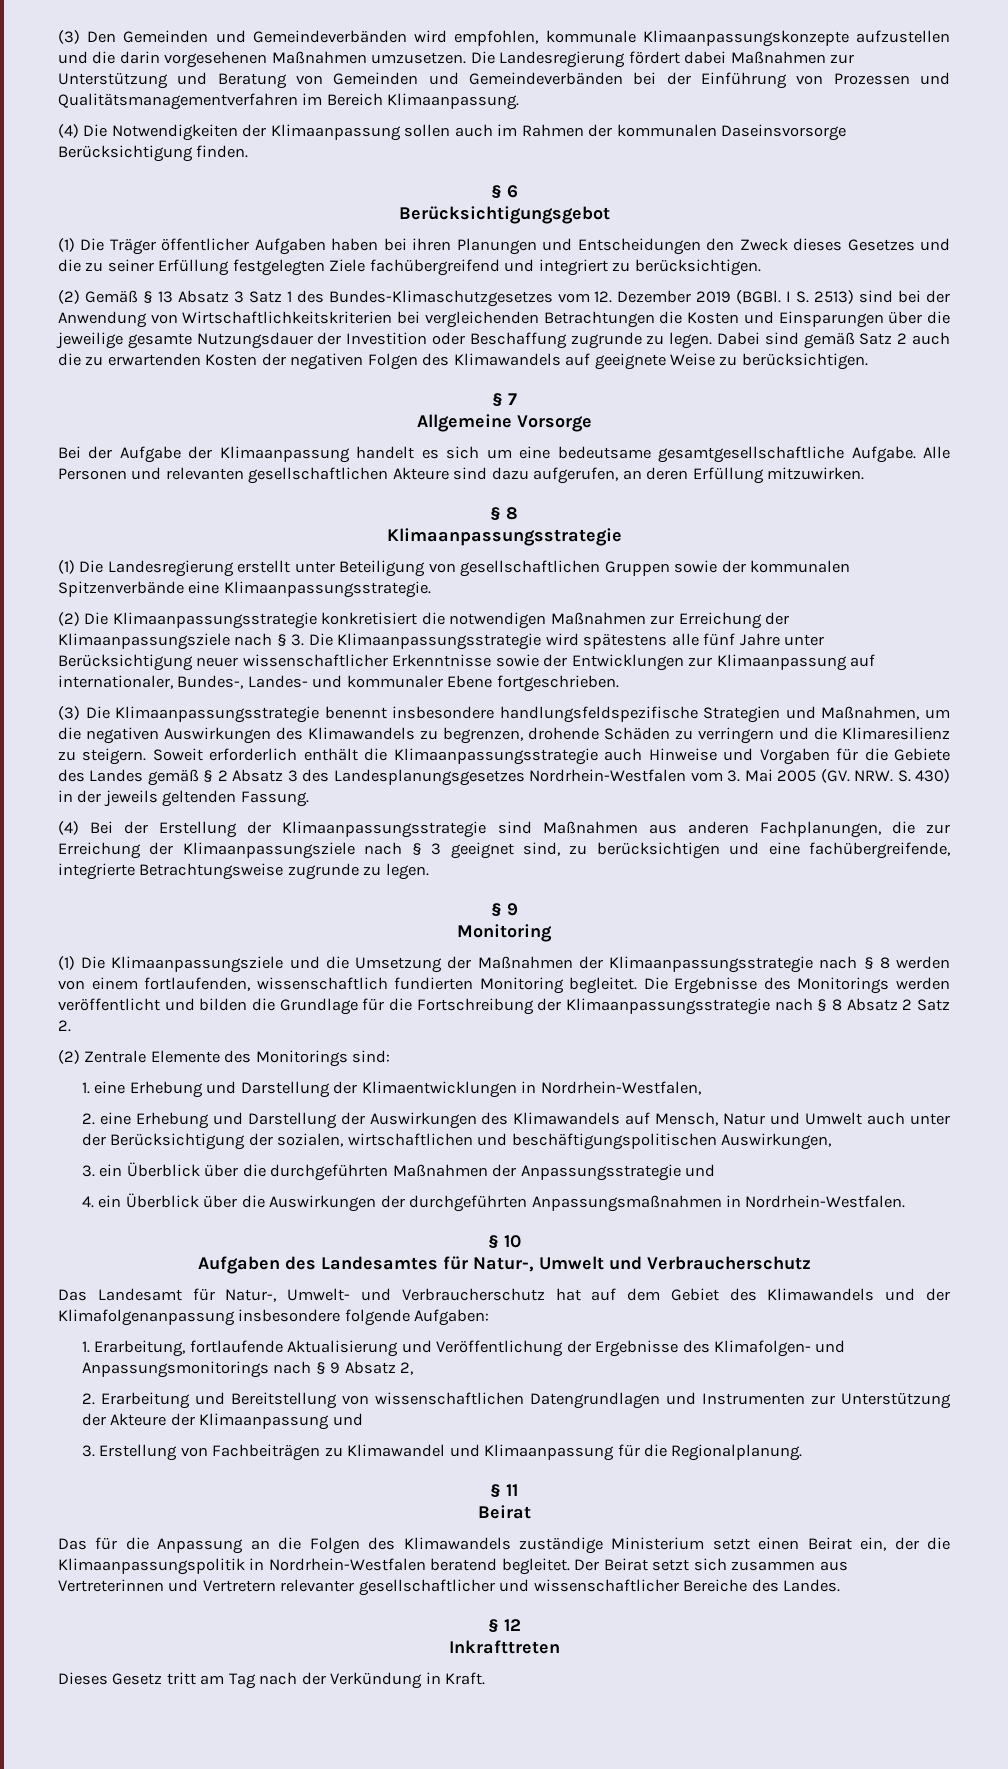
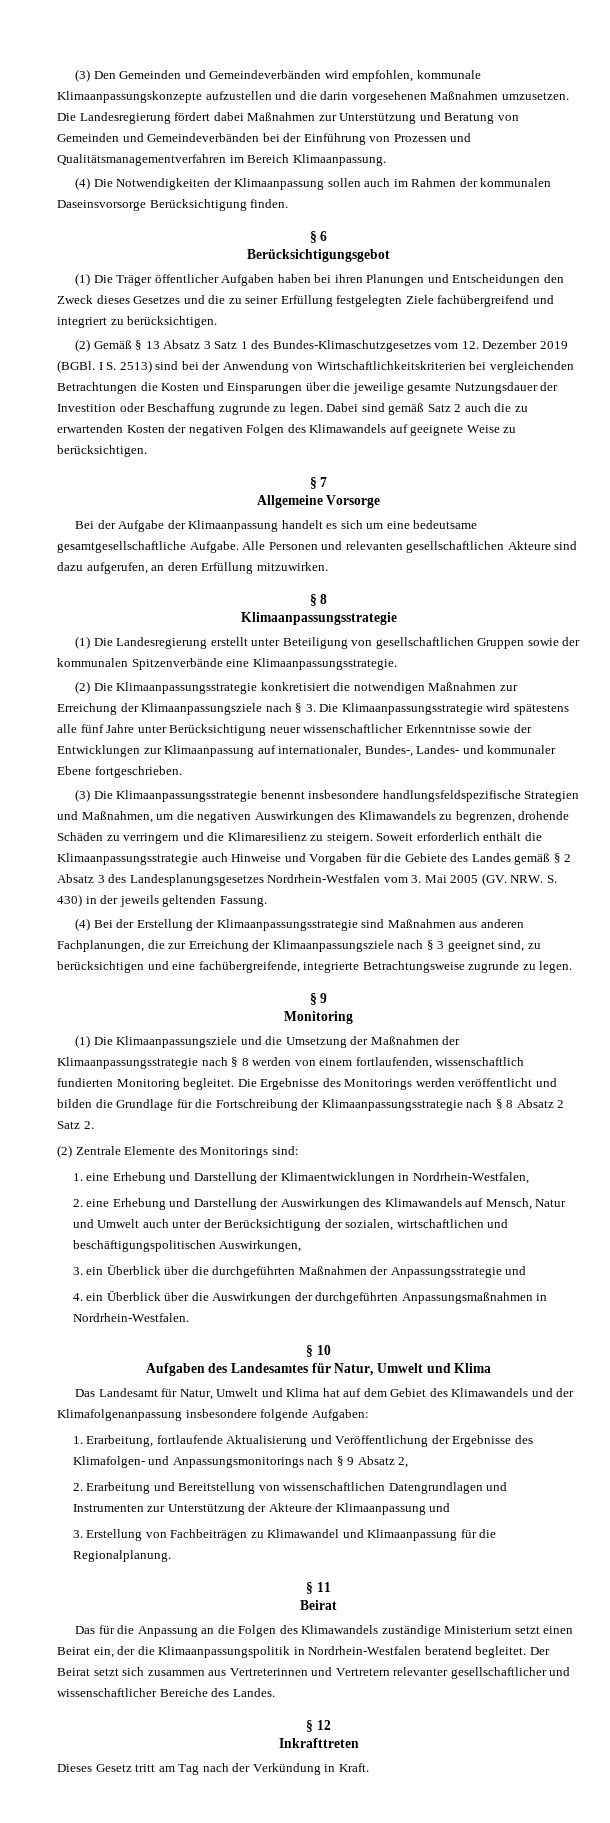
[472,1256,811,1272] Natur-, Umwelt und Verbraucherschutz -> [334,1363,492,1376] Natur, Umwelt und Klima
[225,1288,545,1302] Natur-, Umwelt- und Verbraucherschutz -> [179,1388,320,1400] Natur, Umwelt und Klima

